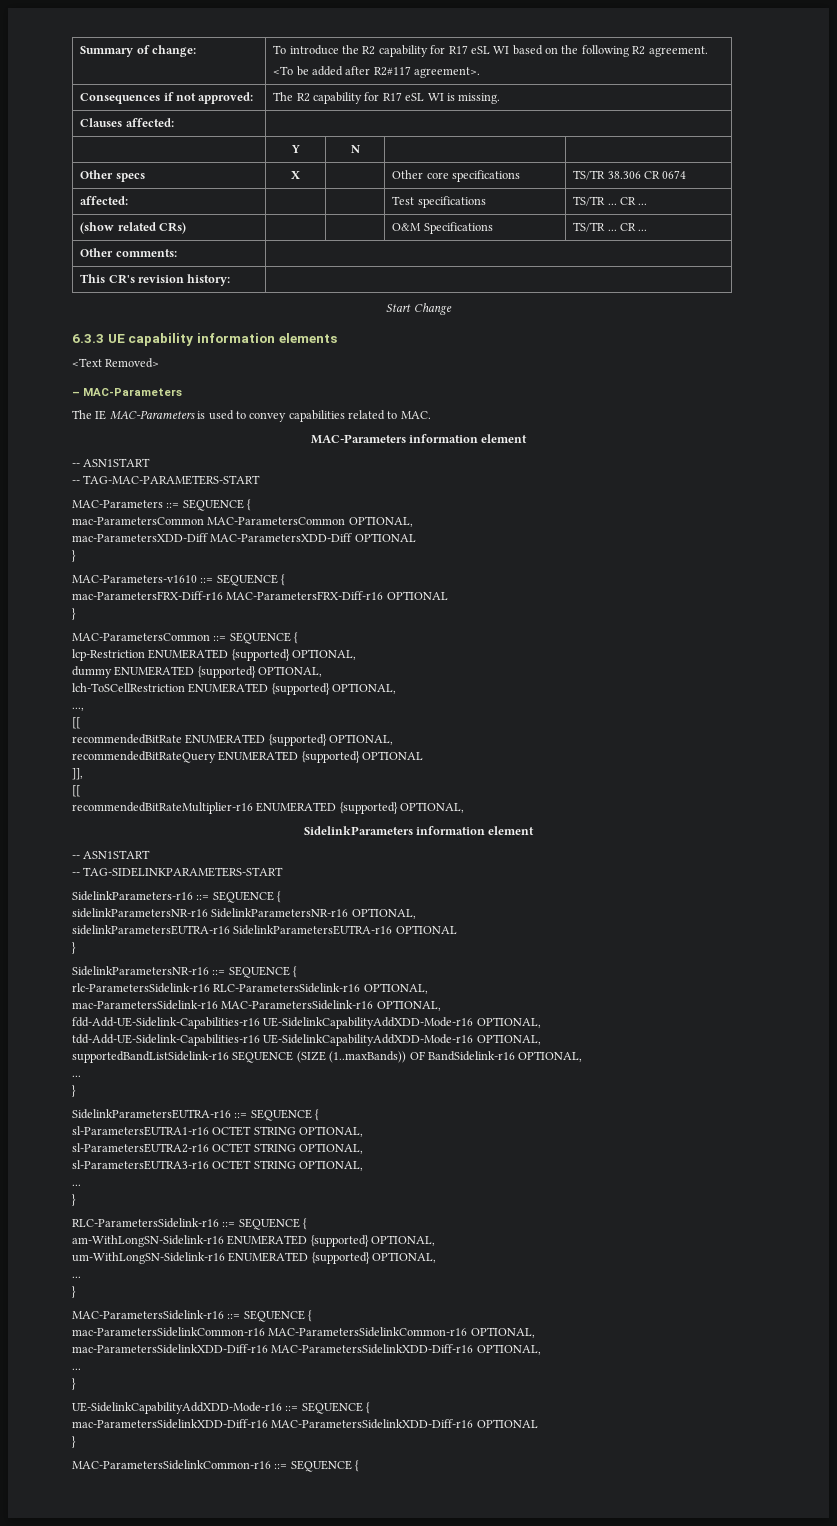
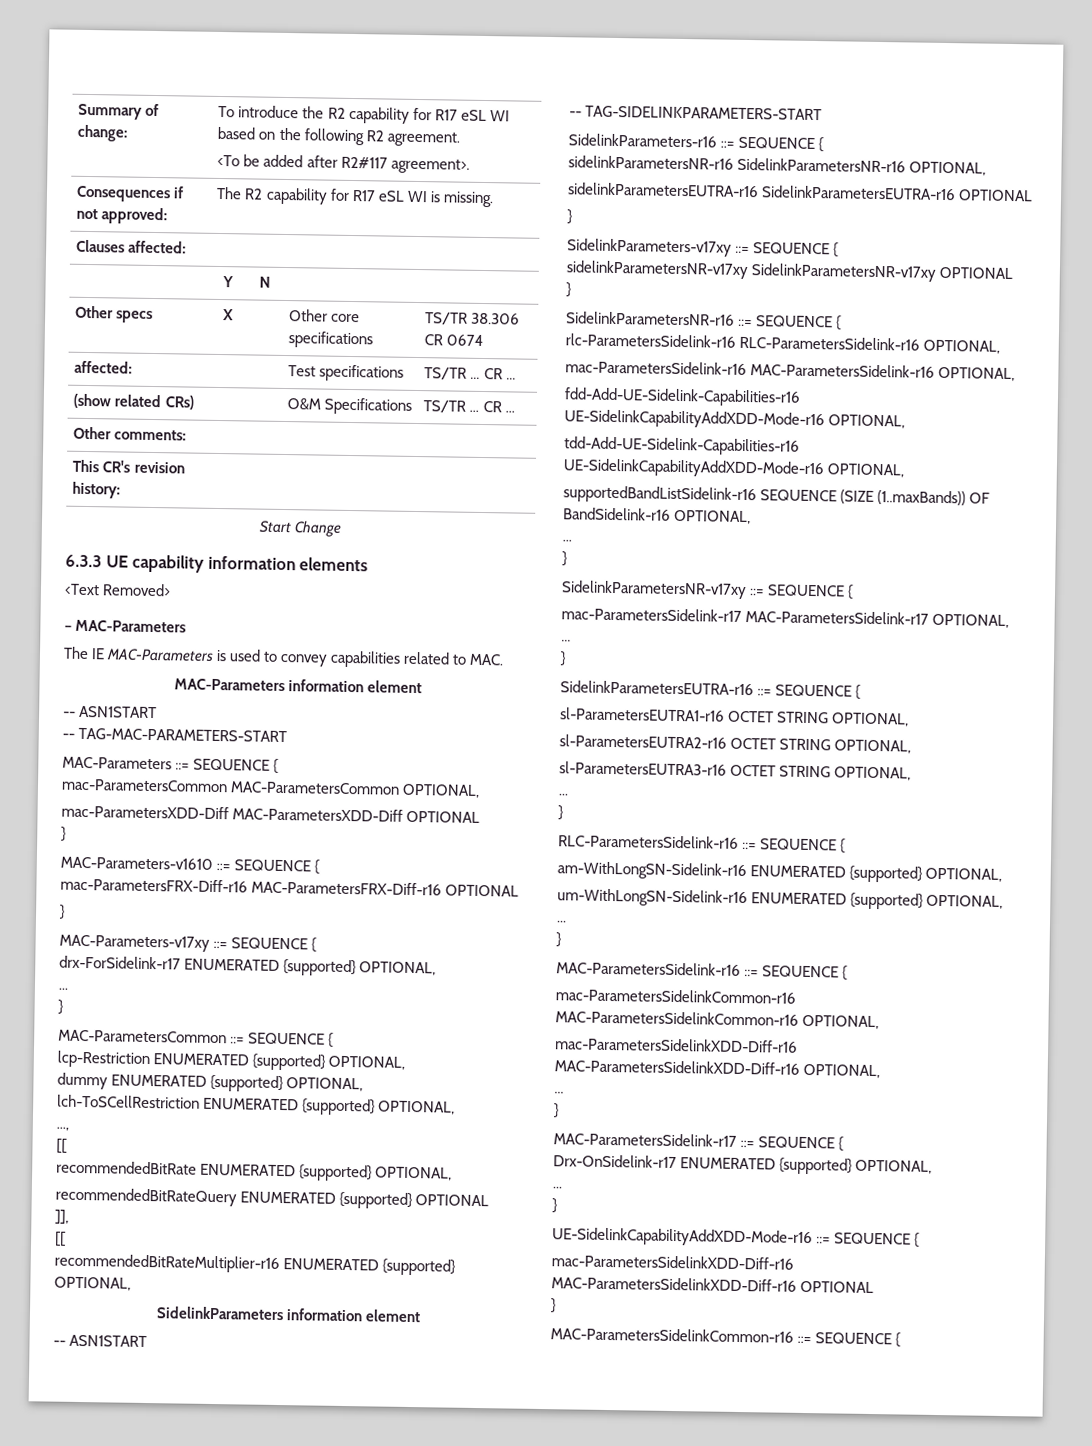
(76, 614) none -> [59,934,318,953] [59,955,437,977] [58,987,68,990] [58,999,64,1015] // MAC-Parameters-v17xy ::= SEQUENCE { // drx-ForSidelink-r17 ENUMERATED {supported} OPTIONAL, // ... // }
(76, 948) none -> [567,238,840,258] [566,260,1014,282] [566,282,572,298] // SidelinkParameters-v17xy ::= SEQUENCE { // sidelinkParametersNR-v17xy SidelinkParametersNR-v17xy OPTIONAL // }
(76, 1091) none -> [561,580,855,600] [561,607,1010,629] [561,639,571,642] [560,651,567,667] // SidelinkParametersNR-v17xy ::= SEQUENCE { // mac-ParametersSidelink-r17 MAC-ParametersSidelink-r17 OPTIONAL, // ... // }
(76, 1384) none -> [553,1132,845,1152] [553,1154,933,1175] [552,1186,562,1189] [552,1198,558,1214] // MAC-ParametersSidelink-r17 ::= SEQUENCE { // Drx-OnSidelink-r17 ENUMERATED {supported} OPTIONAL, // ... // }

